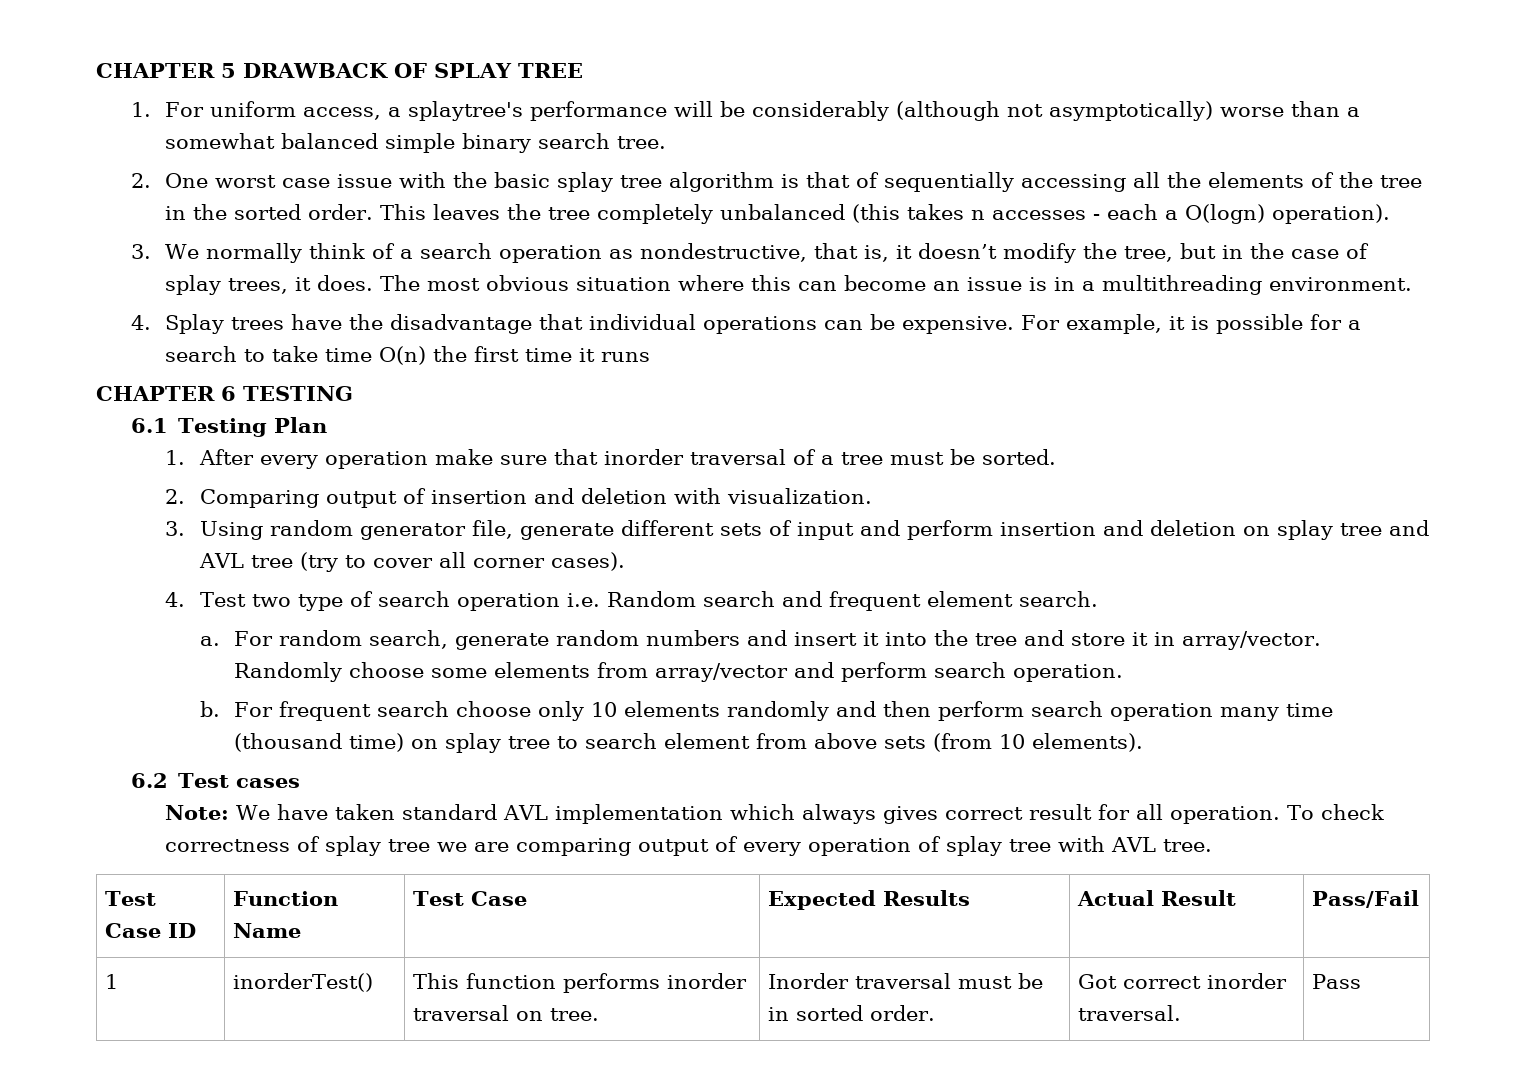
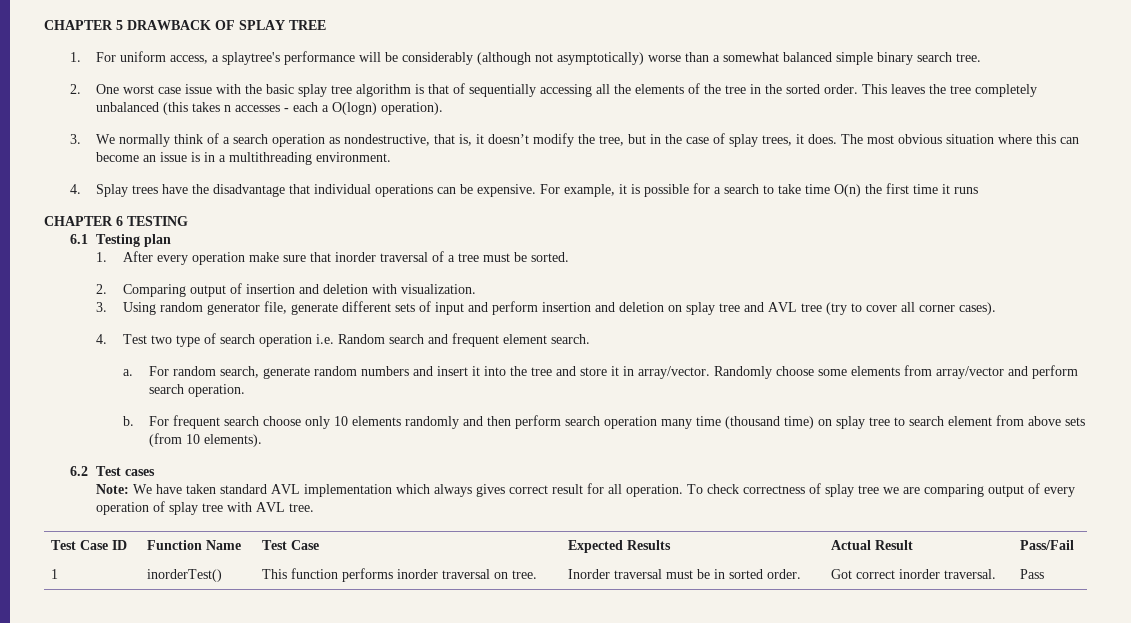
[273,417,327,433] Plan -> [144,234,172,247] plan

